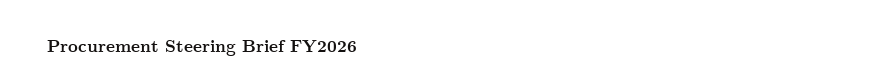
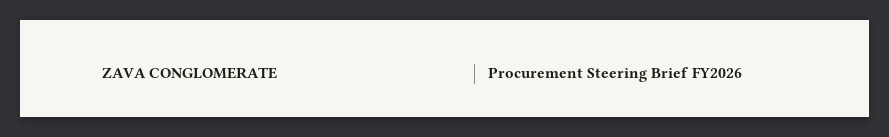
(47, 46) none -> [102,67,278,79] ZAVA CONGLOMERATE //

